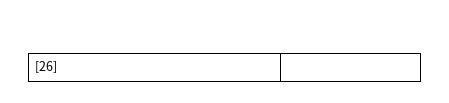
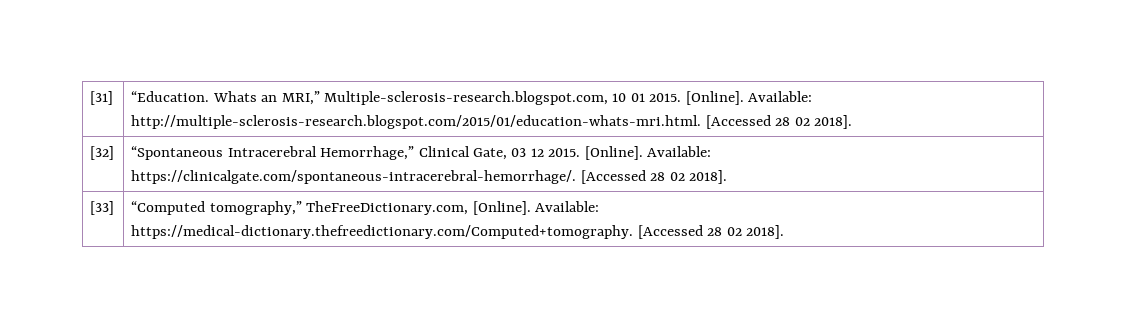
[35,61,58,73] [26] | -> [90,91,114,105] [131,91,813,105] [131,115,853,129] [90,146,115,160] [131,146,712,160] [131,170,728,184] [90,201,115,215] [131,201,600,215] [131,225,785,239] [31] | “Education. Whats an MRI,” Multiple-sclerosis-research.blogspot.com, 10 01 2015. [Online]. Available: http://multiple-sclerosis-research.blogspot.com/2015/01/education-whats-mri.html. [Accessed 28 02 2018]. // [32] | “Spontaneous Intracerebral Hemorrhage,” Clinical Gate, 03 12 2015. [Online]. Available: https://clinicalgate.com/spontaneous-intracerebral-hemorrhage/. [Accessed 28 02 2018]. // [33] | “Computed tomography,” TheFreeDictionary.com, [Online]. Available: https://medical-dictionary.thefreedictionary.com/Computed+tomography. [Accessed 28 02 2018].

